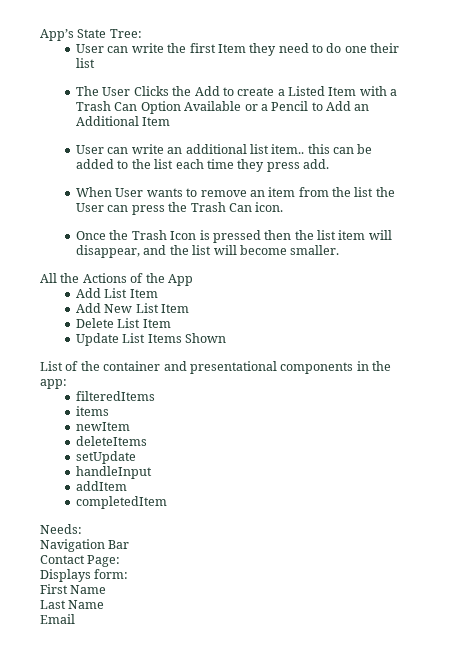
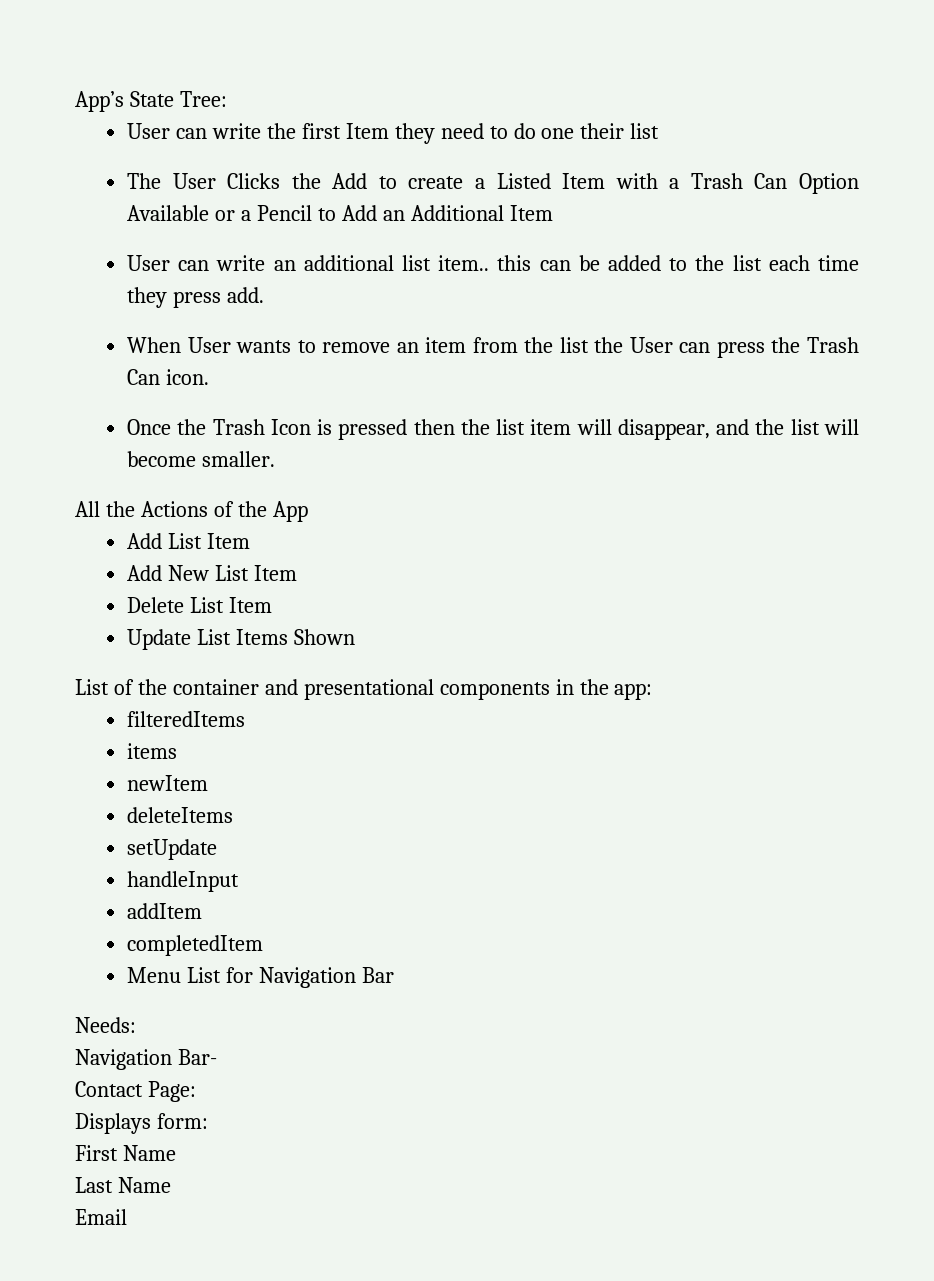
(168, 502) none -> [127,967,394,988] // Menu List for Navigation Bar
[108,540,130,549] Bar -> [177,1049,217,1065] Bar-

